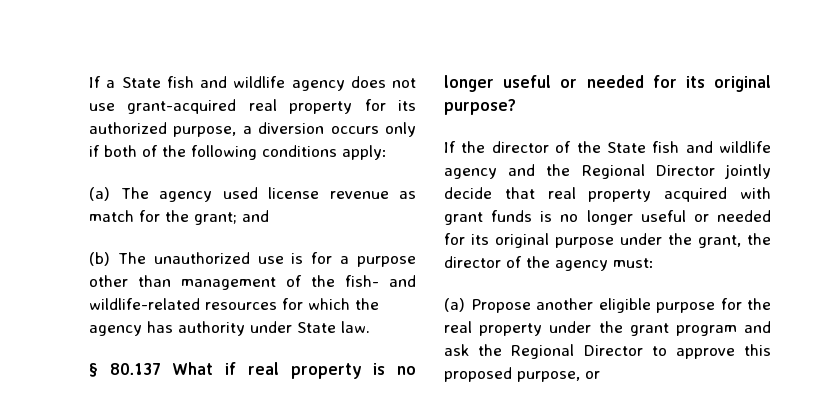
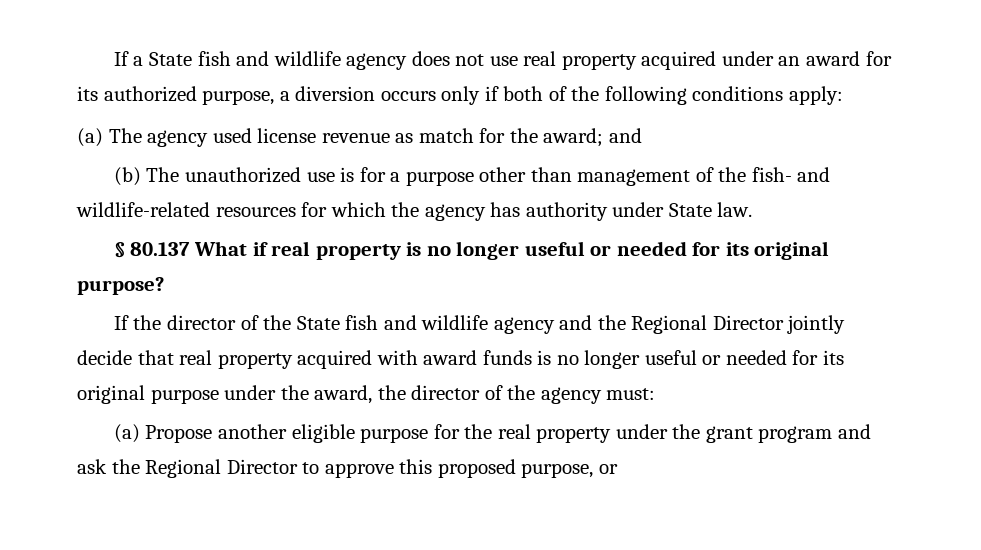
[127,99,353,114] grant-acquired real property -> [523,51,860,70] real property acquired under an award
[194,212,237,225] grant; -> [543,128,604,147] award;
[444,212,483,225] grant -> [423,350,478,365] award
[698,235,741,248] grant, -> [314,385,373,404] award,

